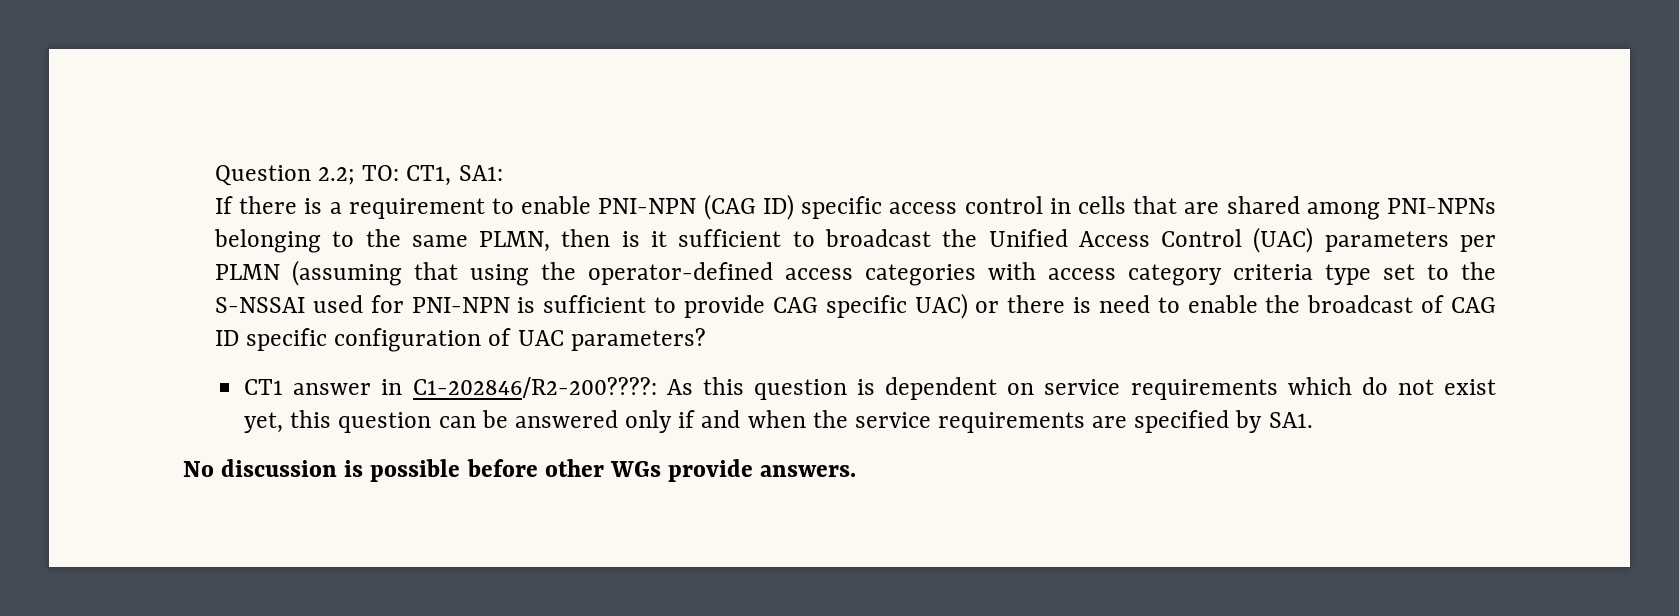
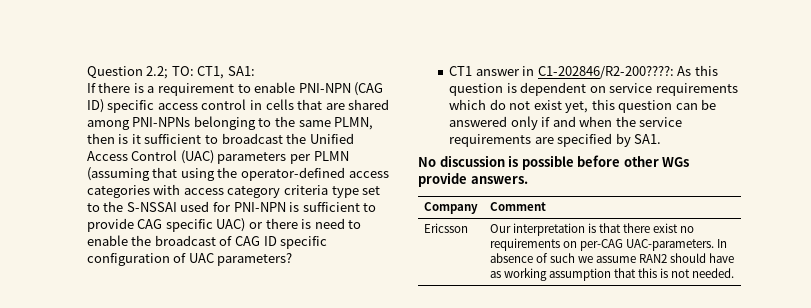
(857, 471) none -> [423,202,478,214] [489,202,546,211] [423,223,468,233] [489,223,695,236] [489,238,728,251] [489,253,735,263] [489,268,735,281] // Company | Comment // Ericsson | Our interpretation is that there exist no requirements on per-CAG UAC-parameters. In absence of such we assume RAN2 should have as working assumption that this is not needed.

